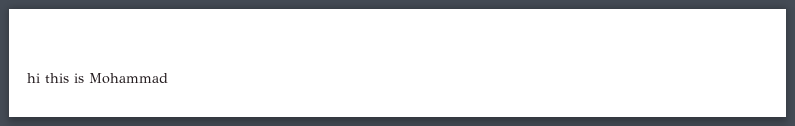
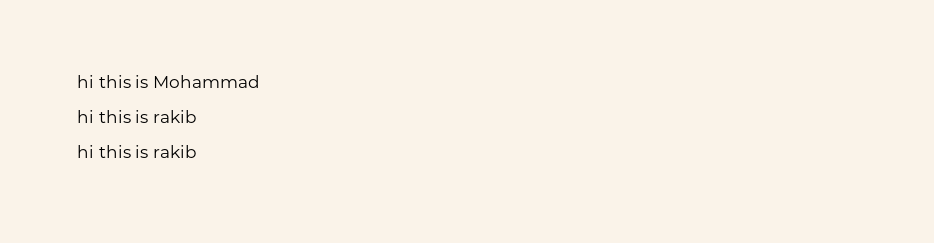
(168, 78) none -> [77,110,197,123] [77,145,197,158] // hi this is rakib // hi this is rakib

